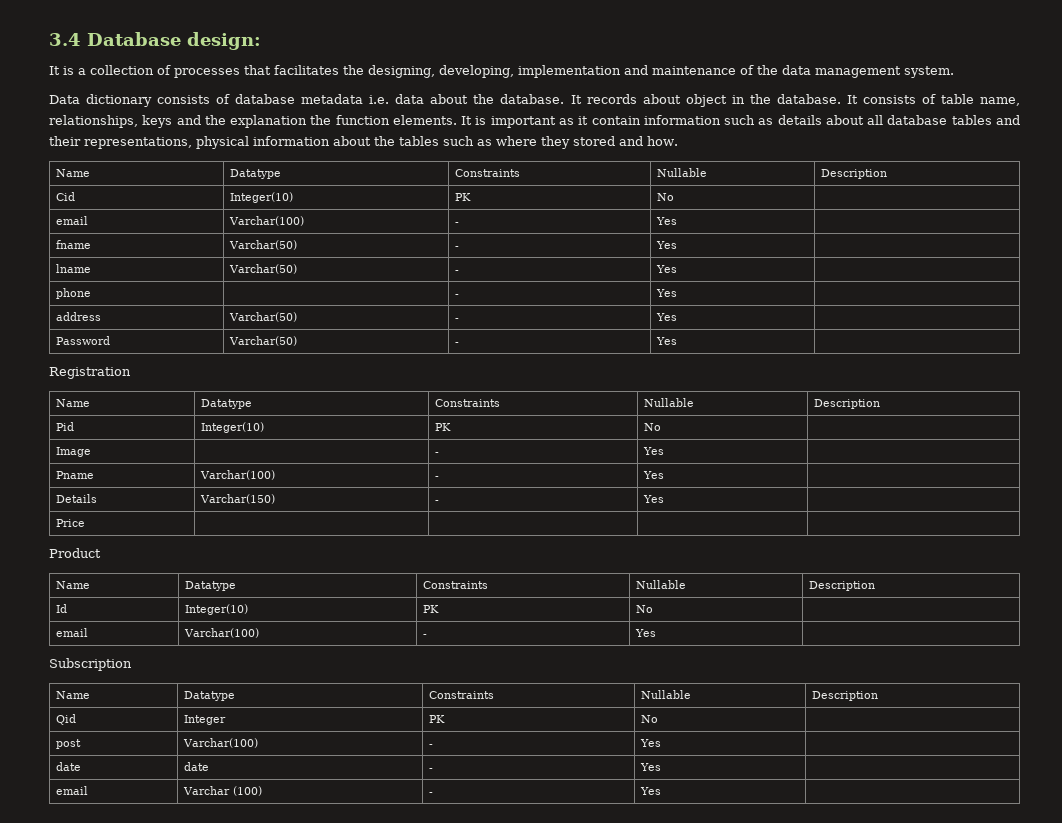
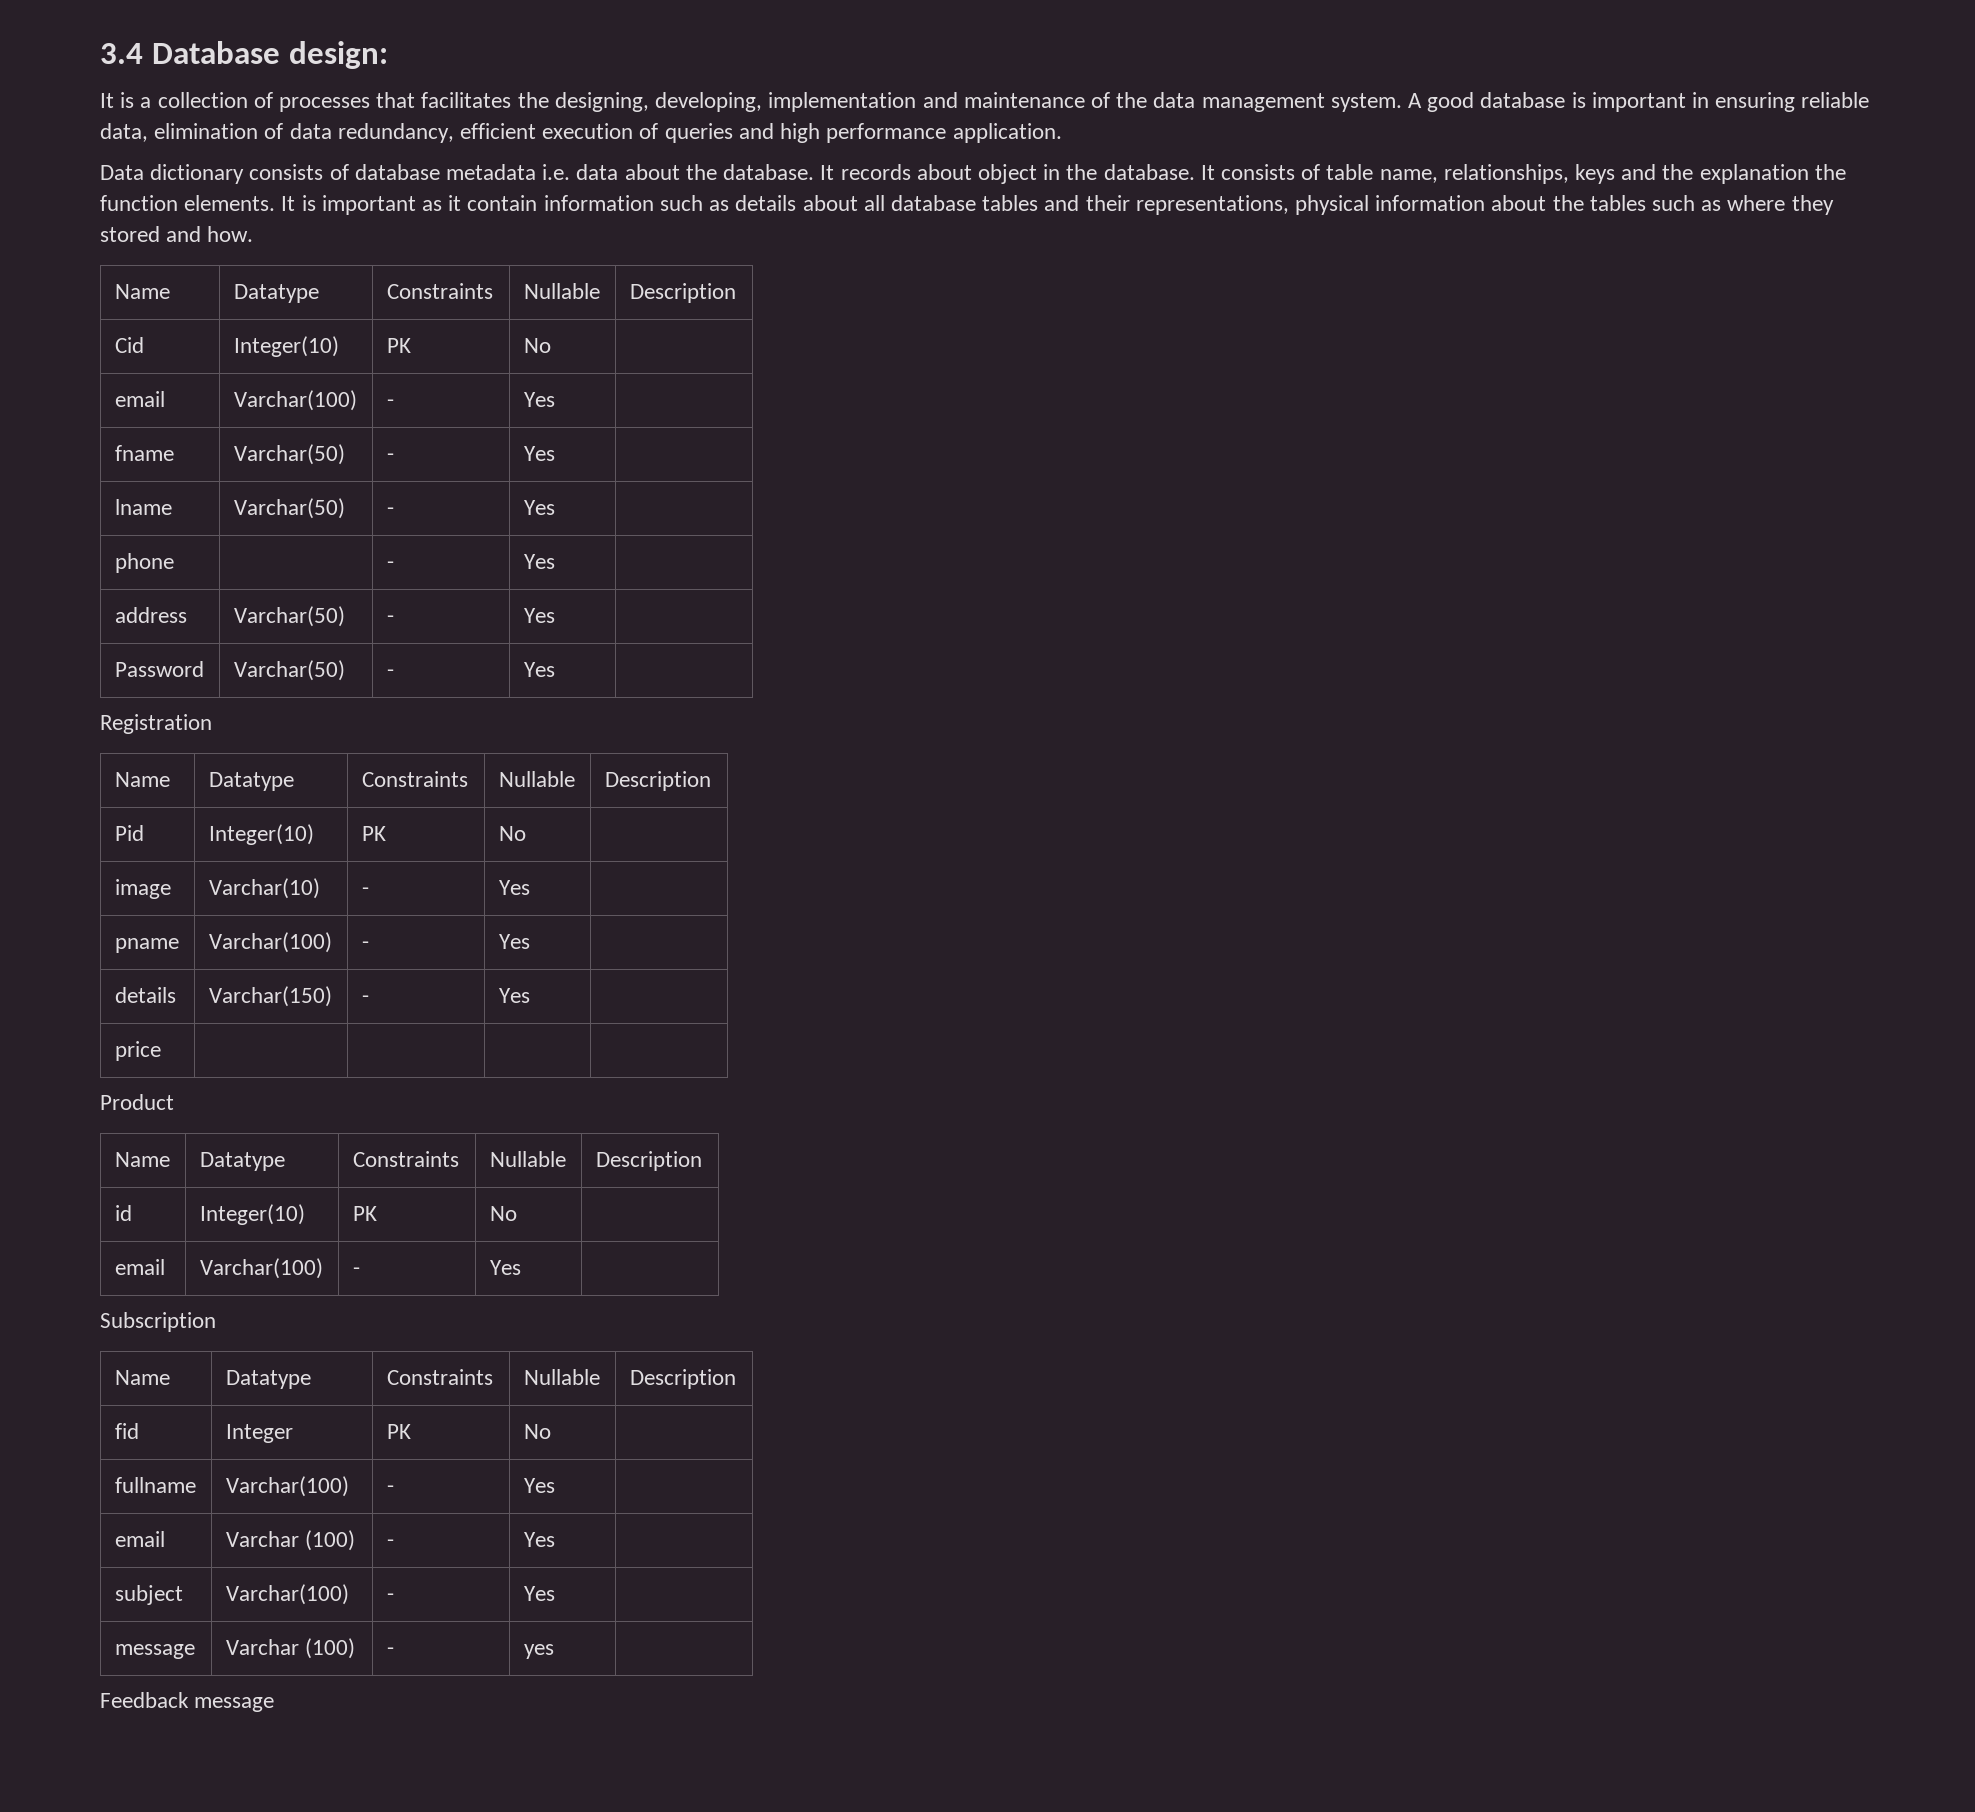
(954, 72) none -> [1407,92,1870,112] [100,123,1062,143] A good database is important in ensuring reliable data, elimination of data redundancy, efficient execution of queries and high performance application.
[55,447,91,457] [434,452,439,455] [642,447,664,455] [55,471,94,479] [199,470,275,480] [434,476,439,479] [642,471,664,479] [55,494,97,503] Image | | - | Yes | // Pname | Varchar(100) | - | Yes | // Details -> [114,879,171,899] [208,878,320,899] [361,887,369,895] [498,880,530,895] [114,938,179,953] [208,932,332,953] [361,941,369,949] [498,934,530,949] [114,987,176,1003] image | Varchar(10) | - | Yes | // pname | Varchar(100) | - | Yes | // details
[55,519,85,527] Price -> [114,1041,161,1061] price
[55,604,67,613] Id -> [114,1205,132,1221] id
[55,714,76,725] Qid -> [114,1423,139,1439] fid
[55,739,81,749] [182,738,258,748] [428,744,433,747] [639,739,661,747] [55,762,81,771] [183,762,209,771] [428,768,433,771] [639,763,661,771] post | Varchar(100) | - | Yes | // date | date | - | Yes | -> [114,1477,196,1493] [225,1476,349,1497] [386,1485,394,1493] [523,1478,555,1493] fullname | Varchar(100) | - | Yes |
(661, 791) none -> [114,1585,183,1605] [225,1584,349,1605] [386,1593,394,1601] [523,1586,555,1601] [114,1644,195,1659] [225,1638,355,1659] [386,1647,394,1655] [523,1644,554,1659] [100,1692,275,1712] // subject | Varchar(100) | - | Yes | // message | Varchar (100) | - | yes | // Feedback message

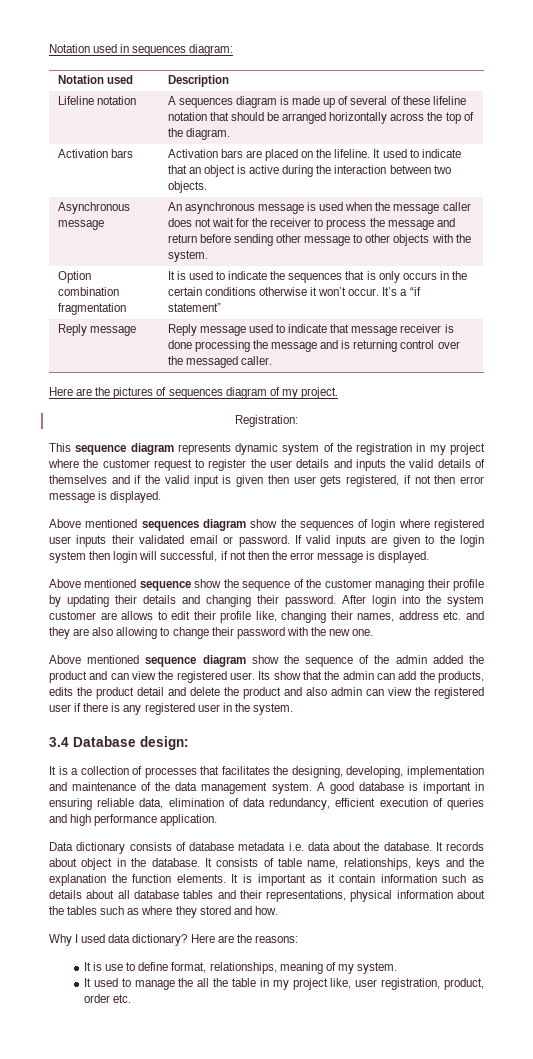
(100, 53) none -> [49,44,234,56] [57,75,133,84] [167,75,229,87] [57,96,136,105] [167,96,466,108] [167,112,474,124] [167,128,230,140] [57,149,133,158] [167,149,461,161] [167,165,451,177] [167,181,207,193] [57,202,130,214] [57,220,104,230] [167,202,471,214] [167,218,455,230] [167,234,471,246] [167,250,208,262] [57,271,91,283] [57,287,119,296] [57,303,126,315] [167,271,468,283] [167,287,421,296] [167,303,221,312] [57,324,136,336] [167,324,454,336] [167,340,460,352] [167,356,272,368] [49,387,338,399] [235,415,298,427] [49,443,485,455] [48,459,485,471] [49,475,485,487] [49,491,162,503] [49,519,485,531] [49,535,485,547] [49,551,430,563] [49,579,484,591] [49,595,484,607] [49,611,485,623] [49,627,374,639] [49,655,485,667] [49,671,484,683] [49,687,484,699] [49,703,293,715] Notation used in sequences diagram: // Notation used | Description // Lifeline notation | A sequences diagram is made up of several of these lifeline notation that should be arranged horizontally across the top of the diagram. // Activation bars | Activation bars are placed on the lifeline. It used to indicate that an object is active during the interaction between two objects. // Asynchronous message | An asynchronous message is used when the message caller does not wait for the receiver to process the message and return before sending other message to other objects with the system. // Option combination fragmentation | It is used to indicate the sequences that is only occurs in the certain conditions otherwise it won’t occur. It’s a “if statement” // Reply message | Reply message used to indicate that message receiver is done processing the message and is returning control over the messaged caller. // Here are the pictures of sequences diagram of my project. // Registration: // This sequence diagram represents dynamic system of the registration in my project where the customer request to register the user details and inputs the valid details of themselves and if the valid input is given then user gets registered, if not then error message is displayed. // Above mentioned sequences diagram show the sequences of login where registered user inputs their validated email or password. If valid inputs are given to the login system then login will successful, if not then the error message is displayed. // Above mentioned sequence show the sequence of the customer managing their profile by updating their details and changing their password. After login into the system customer are allows to edit their profile like, changing their names, address etc. and they are also allowing to change their password with the new one. // Above mentioned sequence diagram show the sequence of the admin added the product and can view the registered user. Its show that the admin can add the products, edits the product detail and delete the product and also admin can view the registered user if there is any registered user in the system. //
[114,284,170,299] [233,284,319,303] [386,283,493,299] [523,283,600,299] [629,283,736,303] [114,337,144,353] [233,336,339,357] [386,338,411,353] [523,338,551,353] [114,391,165,407] [233,390,357,411] [386,399,394,407] [523,392,555,407] [114,445,174,461] [233,444,345,465] [386,453,394,461] [523,446,555,461] [114,499,172,515] [233,498,345,519] [386,507,394,515] [523,500,555,515] [114,553,174,573] [386,561,394,569] [523,554,555,569] [114,607,187,623] [233,606,345,627] [386,615,394,623] [523,608,555,623] [114,661,204,677] [233,660,345,681] [386,669,394,677] [523,662,555,677] [100,714,212,734] [114,772,170,787] [208,772,294,791] [361,771,468,787] [498,771,575,787] [604,771,711,791] [114,825,144,841] [208,824,314,845] [361,826,386,841] [498,826,526,841] [114,879,171,899] [208,878,320,899] [361,887,369,895] [498,880,530,895] [114,938,179,953] [208,932,332,953] [361,941,369,949] [498,934,530,949] [114,987,176,1003] [208,986,332,1007] [361,995,369,1003] [498,988,530,1003] [114,1041,161,1061] [100,1094,174,1110] [114,1152,170,1167] [199,1152,285,1171] [352,1151,459,1167] [489,1151,566,1167] [595,1151,702,1171] [114,1205,132,1221] [199,1204,305,1225] [352,1206,377,1221] [489,1206,517,1221] [114,1259,165,1275] [199,1258,323,1279] [352,1267,360,1275] [489,1260,521,1275] [100,1312,216,1332] [114,1370,170,1385] [225,1370,311,1389] [386,1369,493,1385] [523,1369,600,1385] [629,1369,736,1389] [114,1423,139,1439] [225,1424,293,1443] [386,1424,411,1439] [523,1424,551,1439] [114,1477,196,1493] [225,1476,349,1497] [386,1485,394,1493] [523,1478,555,1493] [114,1531,165,1547] [225,1530,355,1551] [386,1539,394,1547] [523,1532,555,1547] [114,1585,183,1605] [225,1584,349,1605] [386,1593,394,1601] [523,1586,555,1601] [114,1644,195,1659] [225,1638,355,1659] [386,1647,394,1655] [523,1644,554,1659] [100,1692,275,1712] // Name | Datatype | Constraints | Nullable | Description // Cid | Integer(10) | PK | No | // email | Varchar(100) | - | Yes | // fname | Varchar(50) | - | Yes | // lname | Varchar(50) | - | Yes | // phone | | - | Yes | // address | Varchar(50) | - | Yes | // Password | Varchar(50) | - | Yes | // Registration // Name | Datatype | Constraints | Nullable | Description // Pid | Integer(10) | PK | No | // image | Varchar(10) | - | Yes | // pname | Varchar(100) | - | Yes | // details | Varchar(150) | - | Yes | // price | | | | // Product // Name | Datatype | Constraints | Nullable | Description // id | Integer(10) | PK | No | // email | Varchar(100) | - | Yes | // Subscription // Name | Datatype | Constraints | Nullable | Description // fid | Integer | PK | No | // fullname | Varchar(100) | - | Yes | // email | Varchar (100) | - | Yes | // subject | Varchar(100) | - | Yes | // message | Varchar (100) | - | yes | // Feedback message -> [49,934,298,946] [83,962,397,974] [83,978,484,990] [83,994,132,1003] // Why I used data dictionary? Here are the reasons: // It is use to define format, relationships, meaning of my system. // It used to manage the all the table in my project like, user registration, product, order etc.

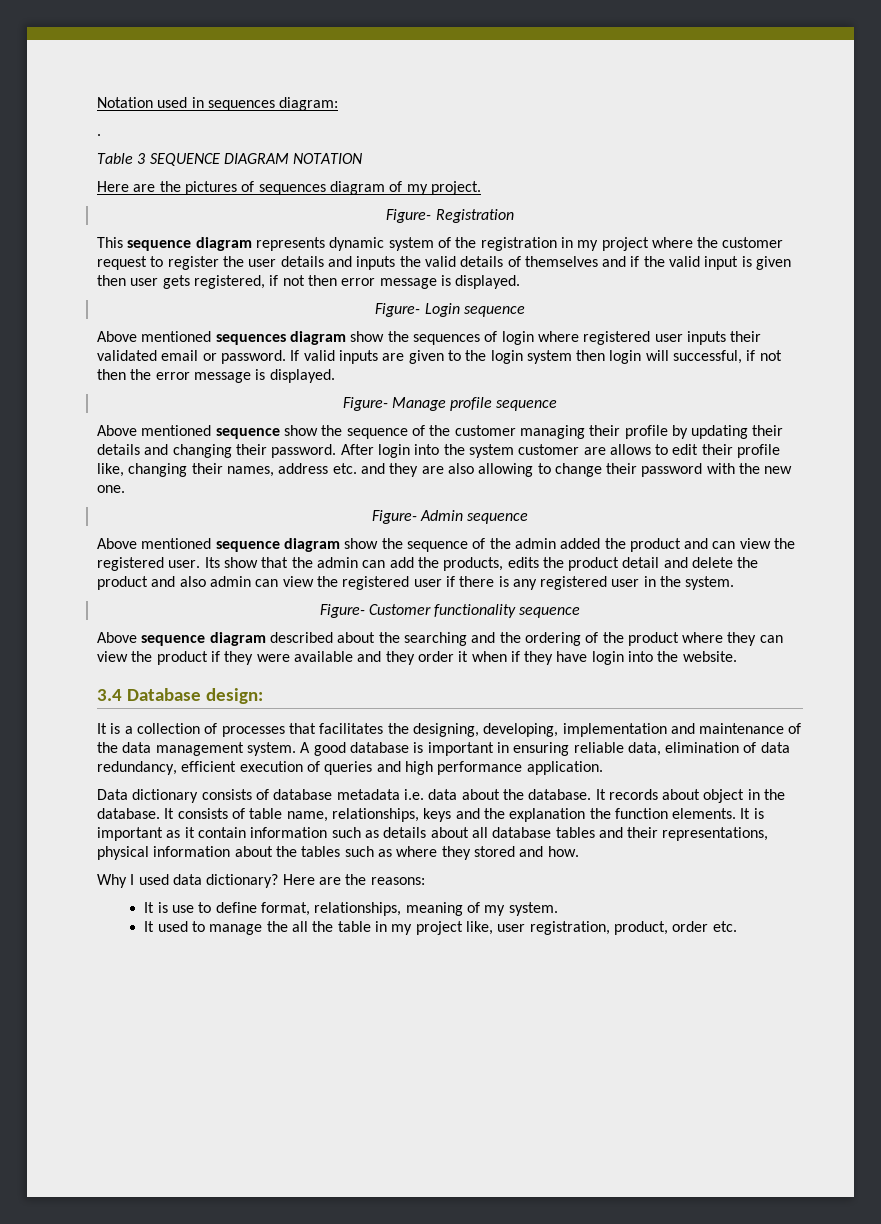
[57,75,133,84] [167,75,229,87] [57,96,136,105] [167,96,466,108] [167,112,474,124] [167,128,230,140] [57,149,133,158] [167,149,461,161] [167,165,451,177] [167,181,207,193] [57,202,130,214] [57,220,104,230] [167,202,471,214] [167,218,455,230] [167,234,471,246] [167,250,208,262] [57,271,91,283] [57,287,119,296] [57,303,126,315] [167,271,468,283] [167,287,421,296] [167,303,221,312] [57,324,136,336] [167,324,454,336] [167,340,460,352] [167,356,272,368] // Notation used | Description // Lifeline notation | A sequences diagram is made up of several of these lifeline notation that should be arranged horizontally across the top of the diagram. // Activation bars | Activation bars are placed on the lifeline. It used to indicate that an object is active during the interaction between two objects. // Asynchronous message | An asynchronous message is used when the message caller does not wait for the receiver to process the message and return before sending other message to other objects with the system. // Option combination fragmentation | It is used to indicate the sequences that is only occurs in the certain conditions otherwise it won’t occur. It’s a “if statement” // Reply message | Reply message used to indicate that message receiver is done processing the message and is returning control over the messaged caller. -> [97,134,101,136] [97,153,363,166] // . // Table 3 SEQUENCE DIAGRAM NOTATION
[235,415,298,427] Registration: -> [386,209,514,223] Figure- Registration
(162, 497) none -> [375,303,525,317] // Figure- Login sequence
(430, 557) none -> [342,397,558,411] // Figure- Manage profile sequence
(374, 632) none -> [371,510,529,524] // Figure- Admin sequence
(293, 709) none -> [319,604,581,618] [97,632,783,646] [97,651,737,665] // Figure- Customer functionality sequence // Above sequence diagram described about the searching and the ordering of the product where they can view the product if they were available and they order it when if they have login into the website.

